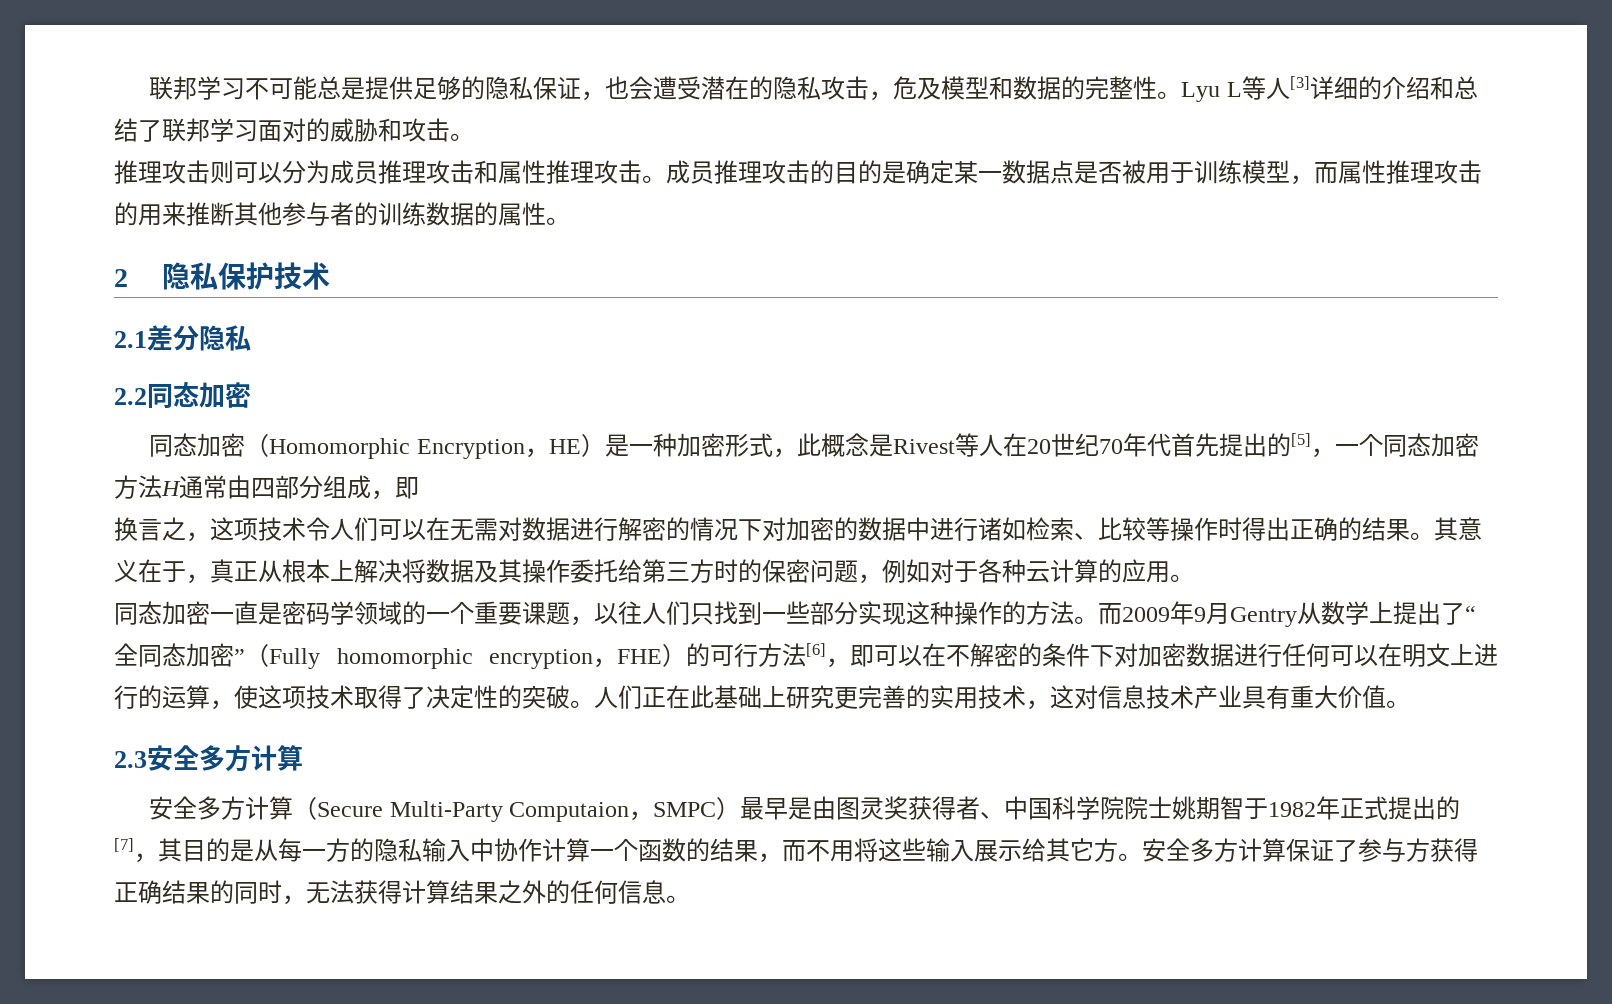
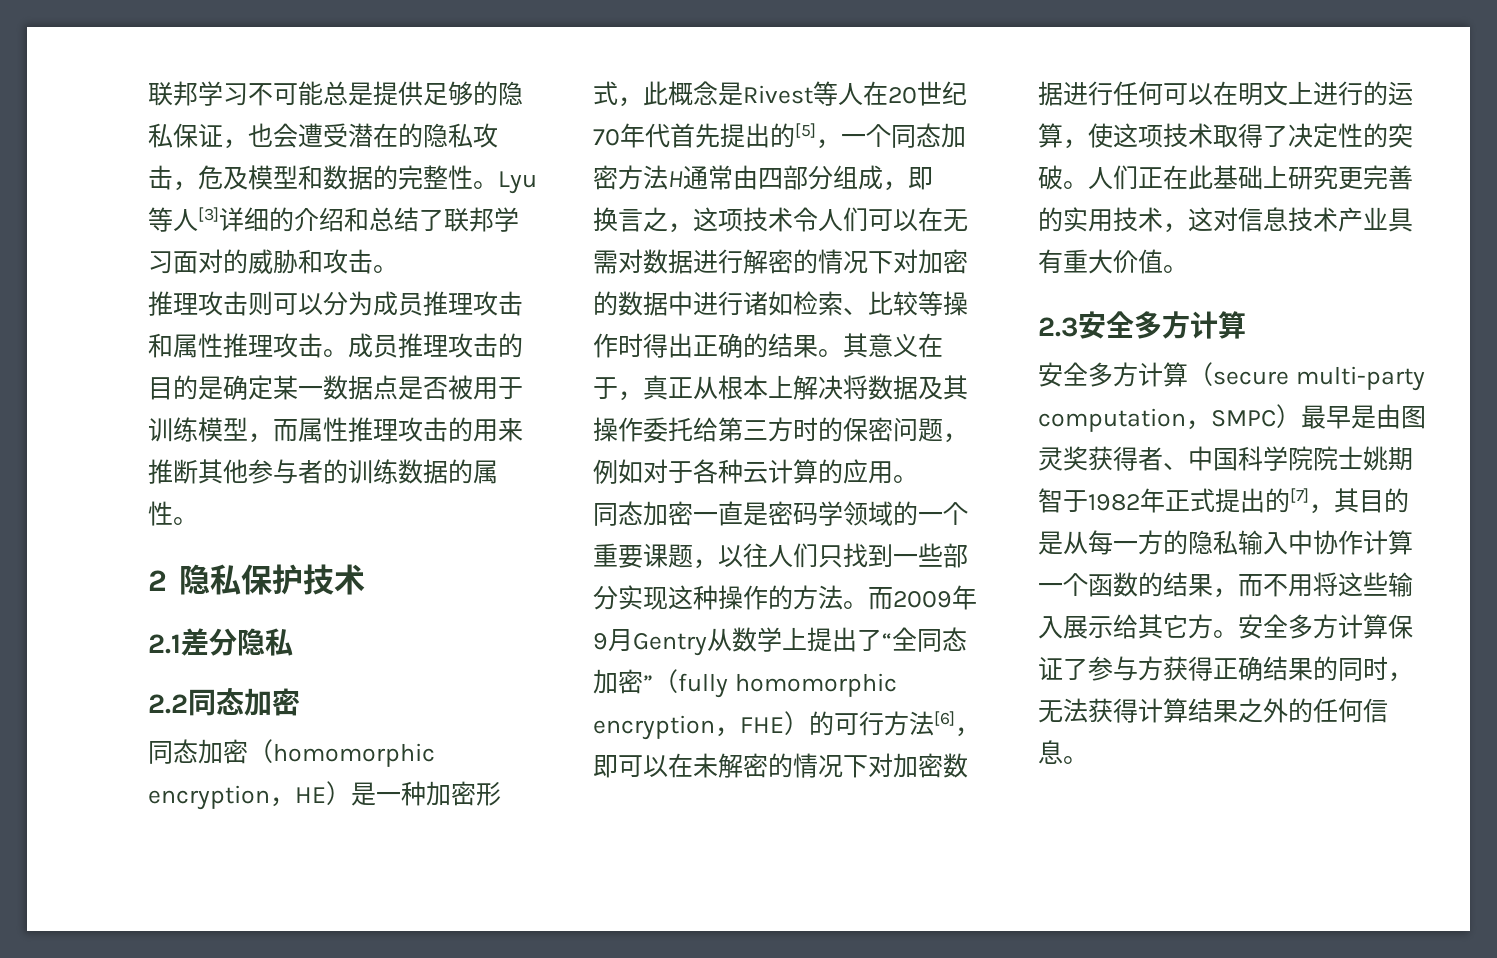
[1226,82,1242,97] L -> (537, 182) none
[269,438,525,459] Homomorphic Encryption -> [273,743,435,767] [148,785,270,810] homomorphic encryption
[269,648,320,669] Fully -> [678,673,728,698] fully
[946,643,1090,667] 不解密的条件 -> [693,753,843,778] 未解密的情况
[317,801,629,822] Secure Multi-Party Computaion -> [1213,366,1425,391] [1038,408,1186,432] secure multi-party computation

